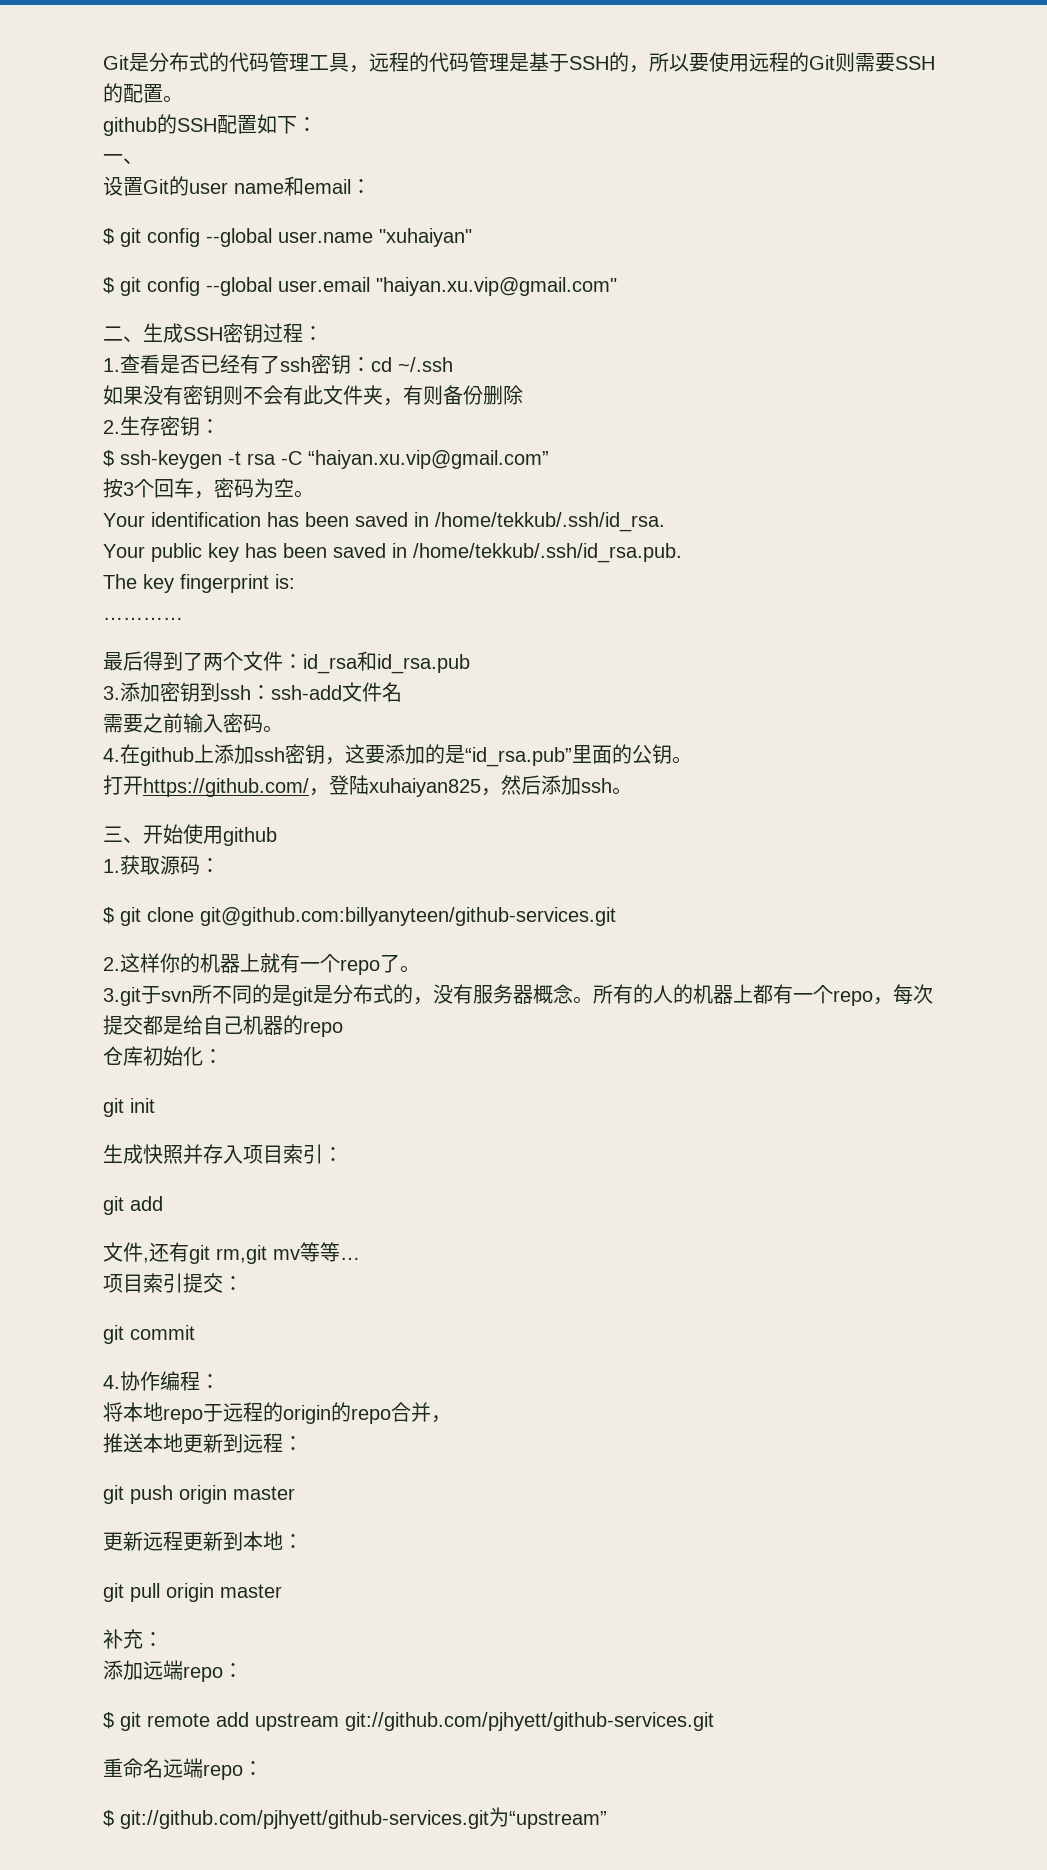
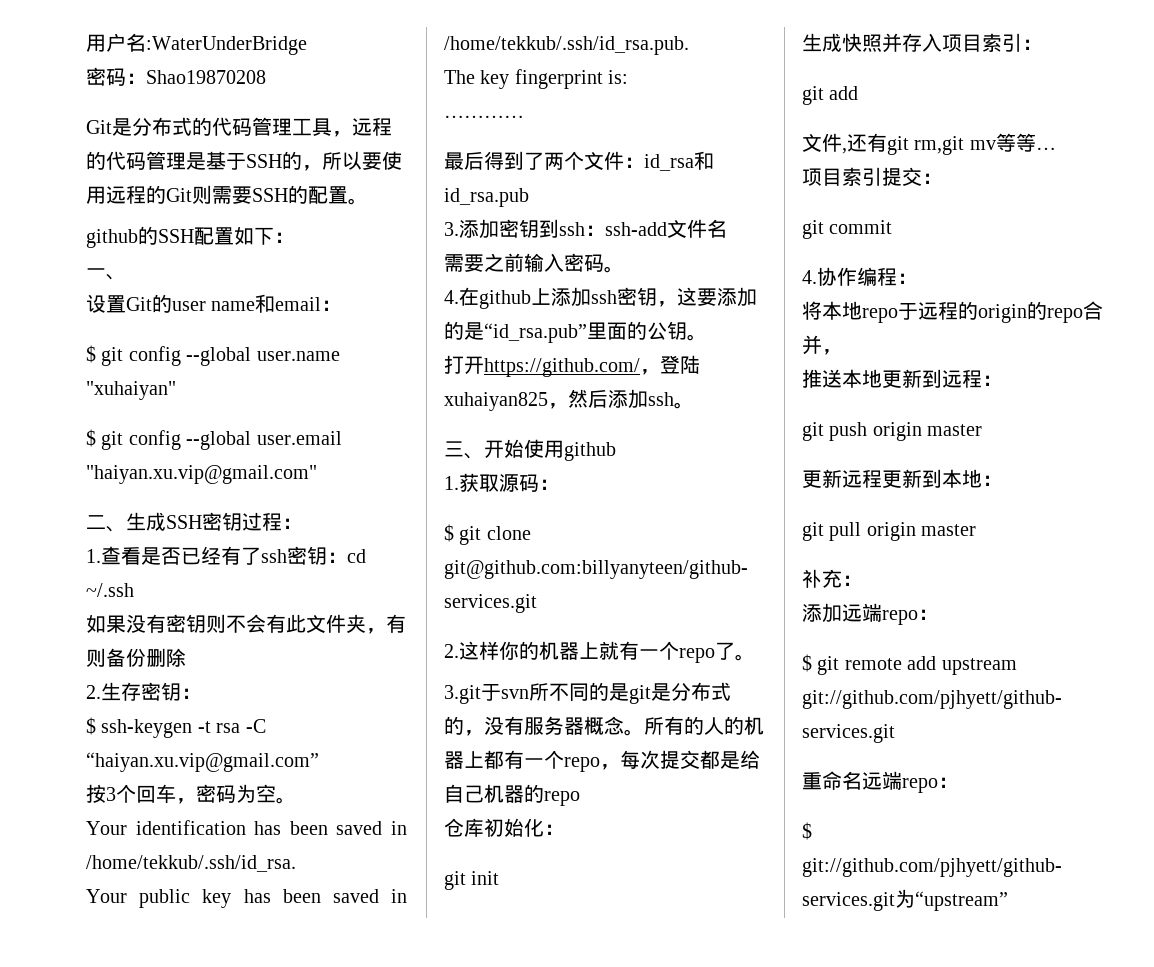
(103, 62) none -> [86,33,307,55] [86,67,266,86] 用户名:WaterUnderBridge // 密码：Shao19870208 //

